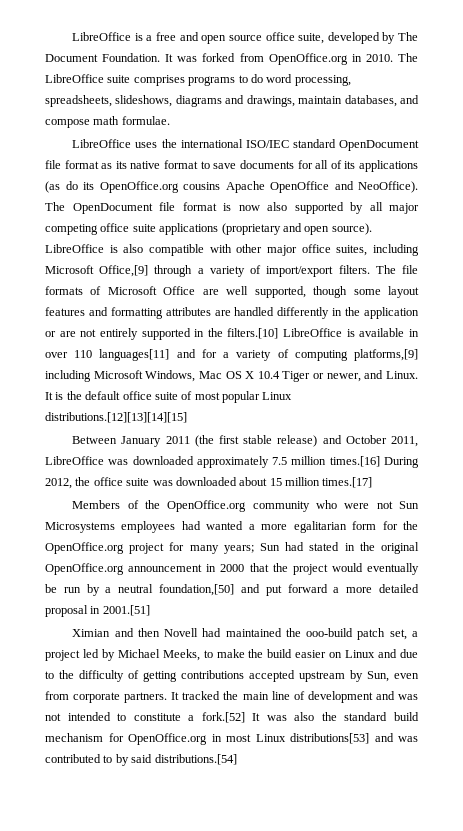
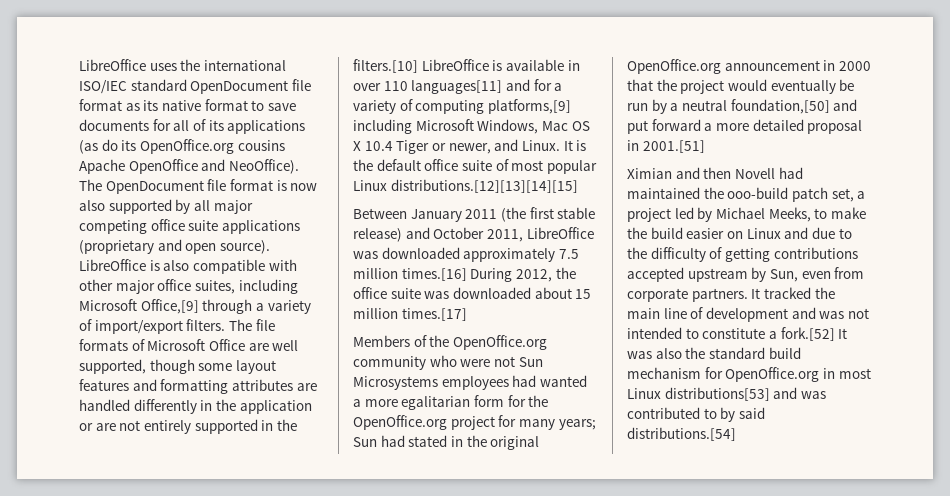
[72,32,419,44] [45,53,418,65] [45,74,351,86] [45,95,419,107] [45,116,170,128] [72,139,132,148] LibreOffice is a free and open source office suite, developed by The Document Foundation. It was forked from OpenOffice.org in 2010. The LibreOffice suite comprises programs to do word processing, spreadsheets, slideshows, diagrams and drawings, maintain databases, and compose math formulae. // LibreOffice -> [79,59,146,71] LibreOffice

